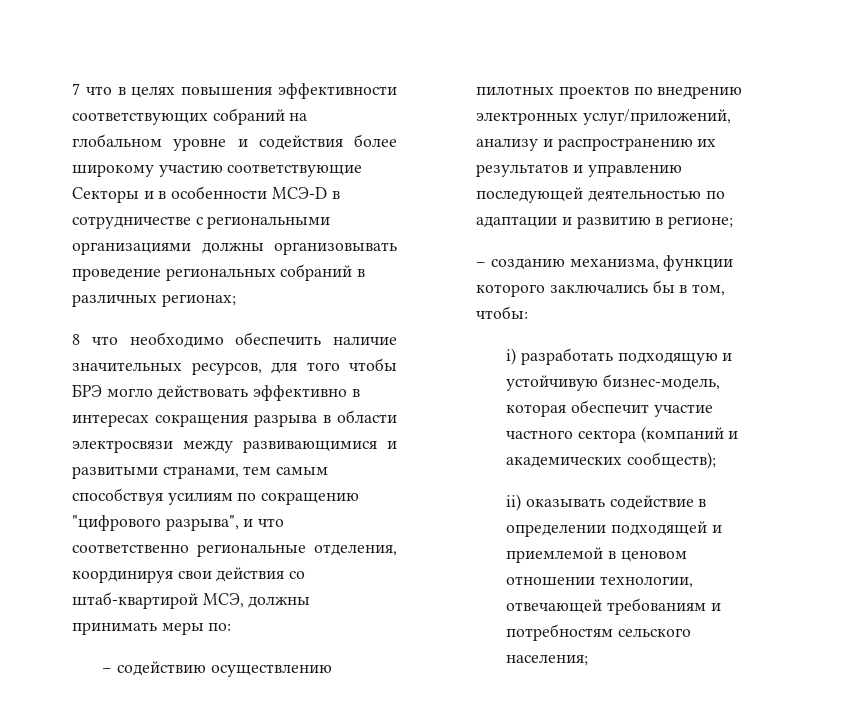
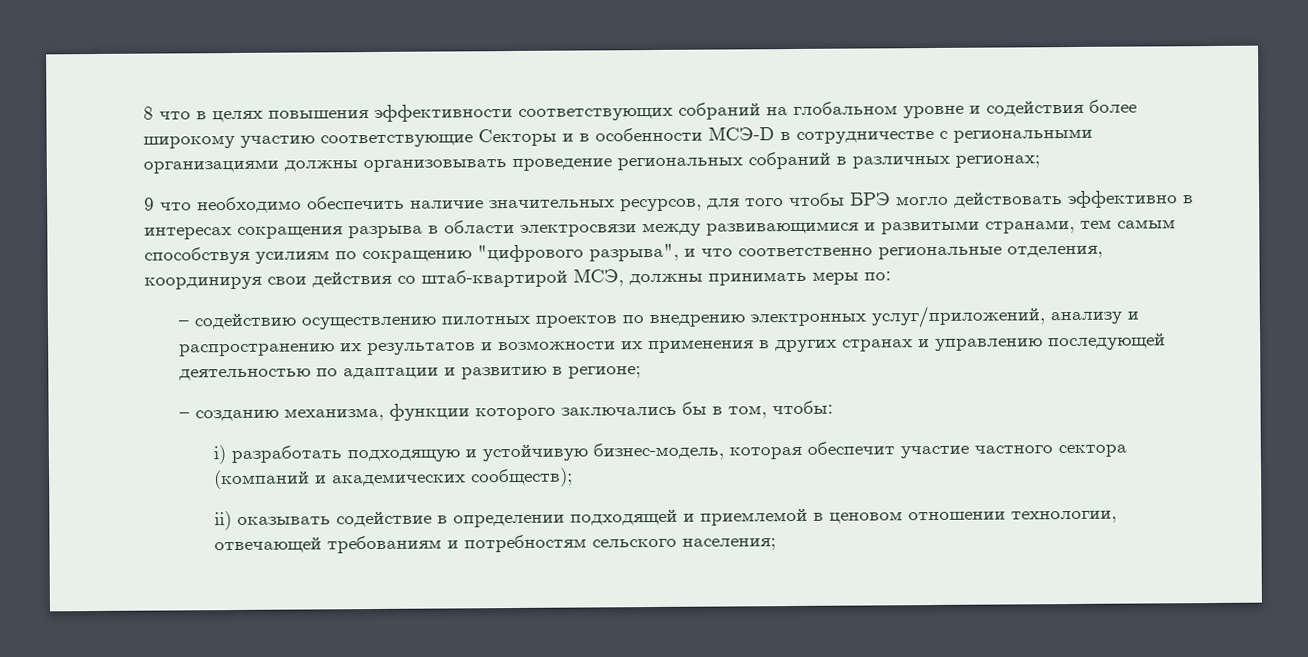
[72,83,80,95] 7 -> [143,106,154,120] 8
[72,334,80,345] 8 -> [144,197,155,211] 9
(583, 169) none -> [498,339,931,354] возможности их применения в других странах и

